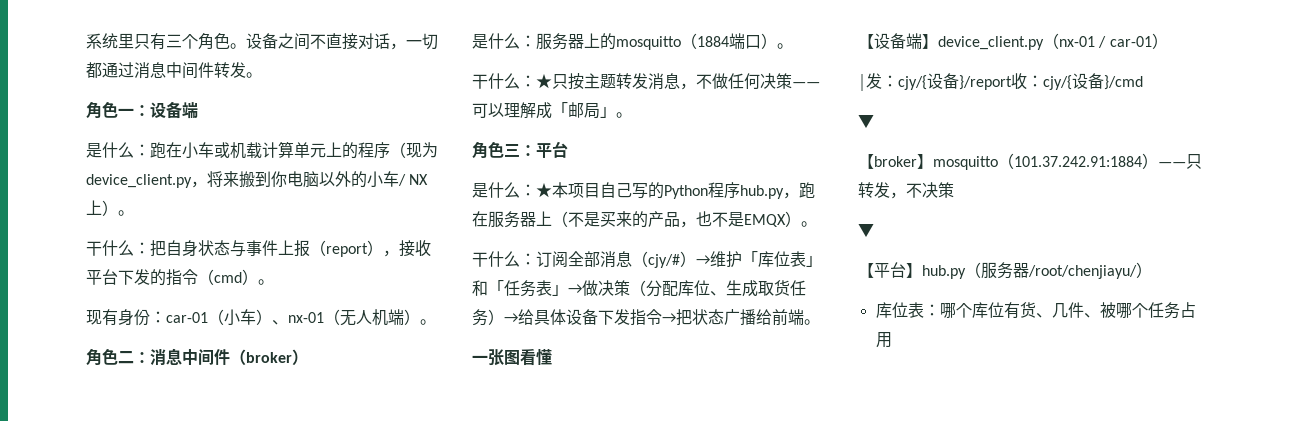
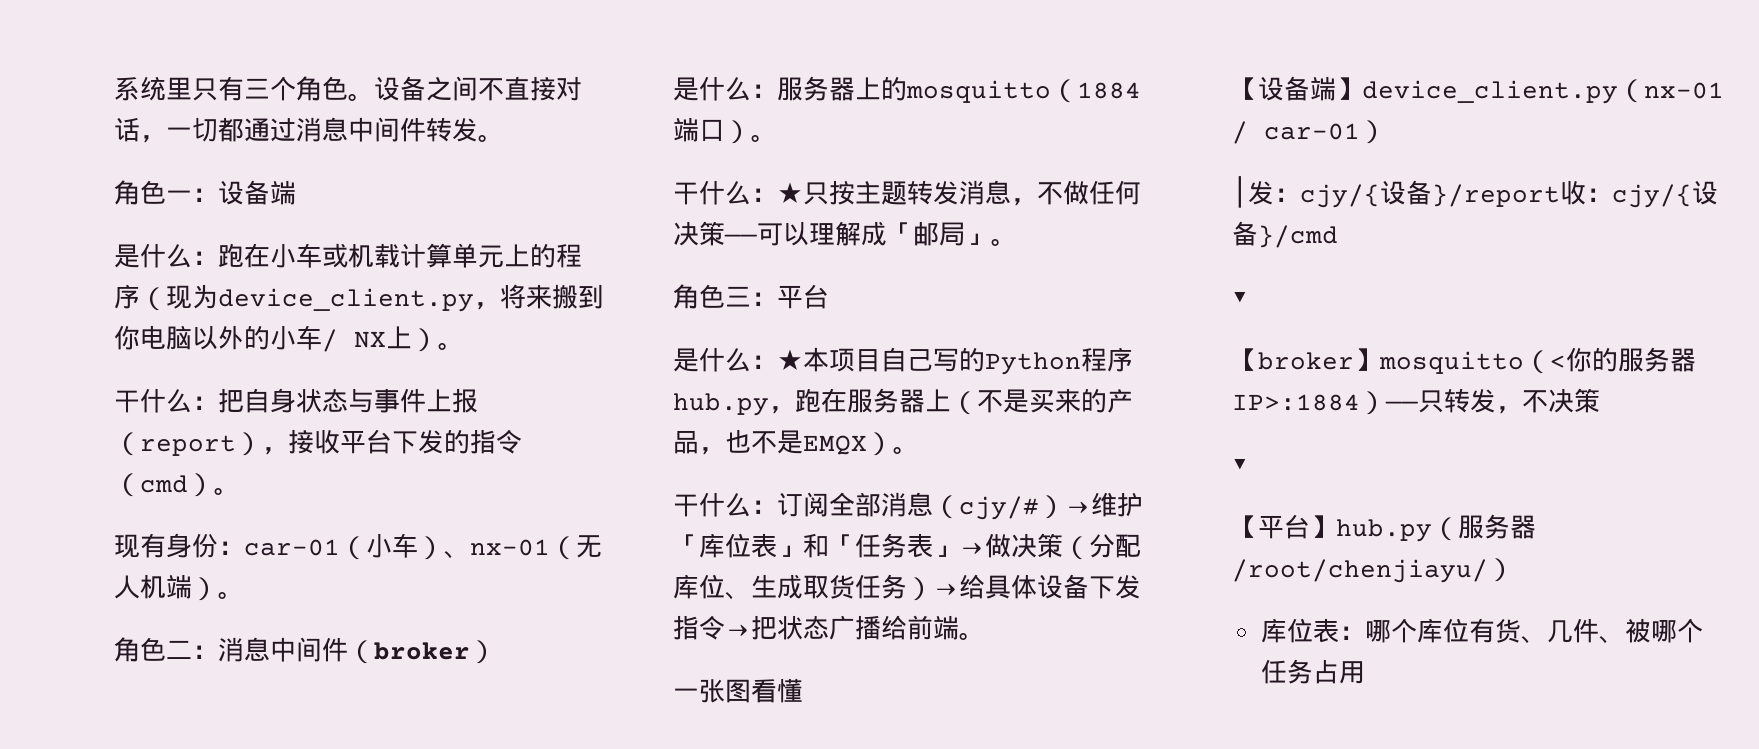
[1014,156,1142,167] 101.37.242.91:1884 -> [1550,347,1696,372] [1232,394,1360,411] <你的服务器IP>:1884

